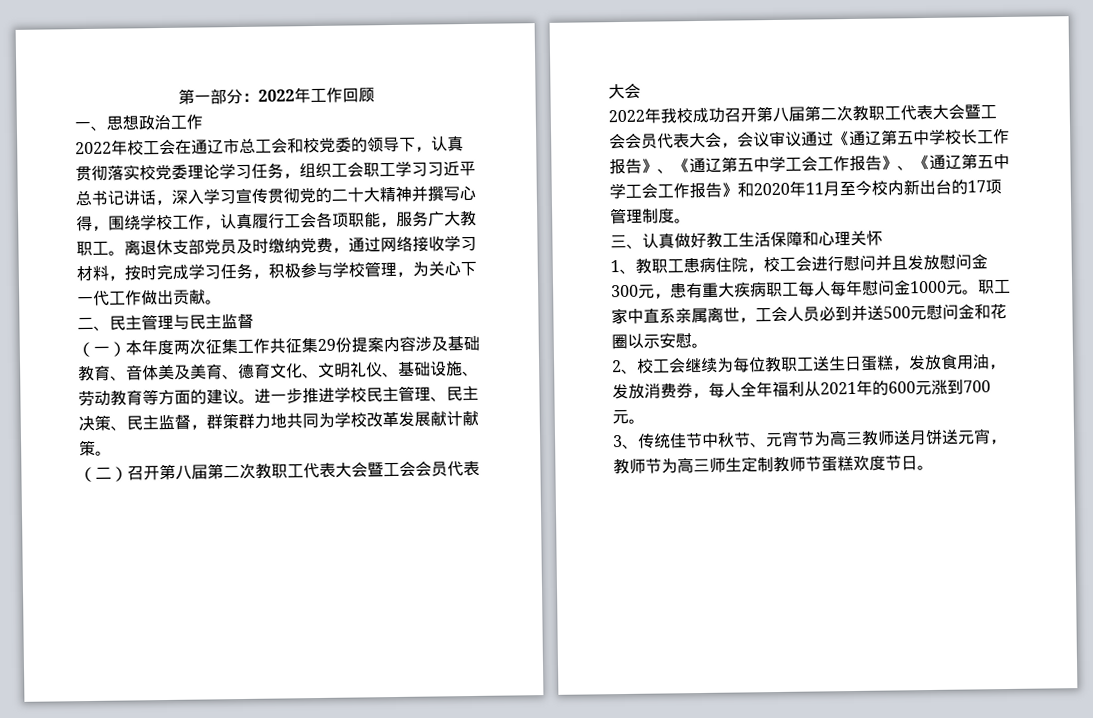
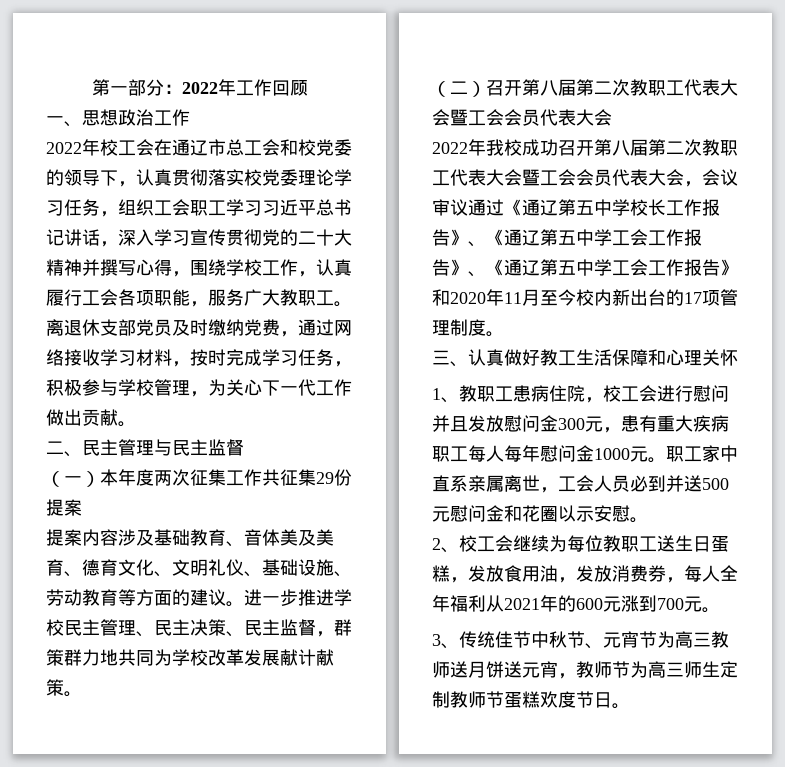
(384, 345) none -> [46,529,82,546] // 提案

